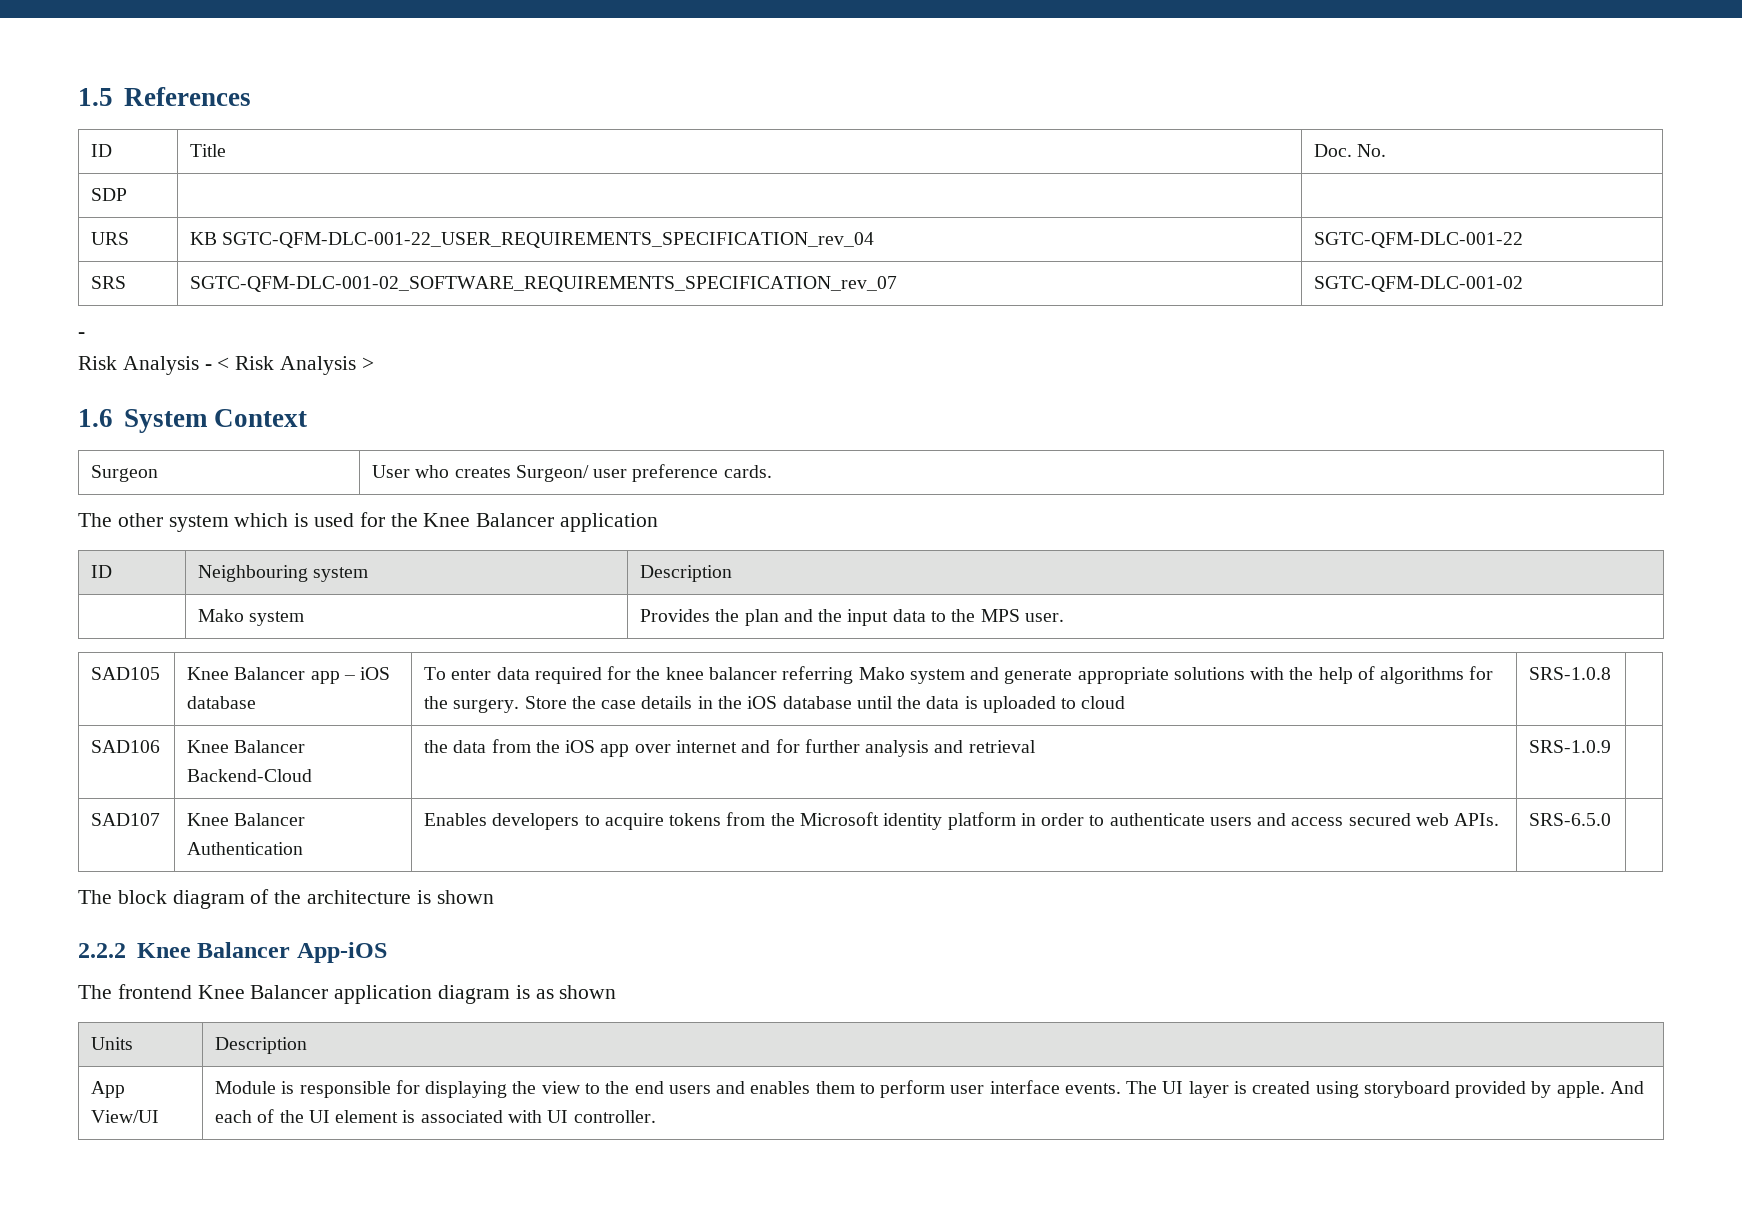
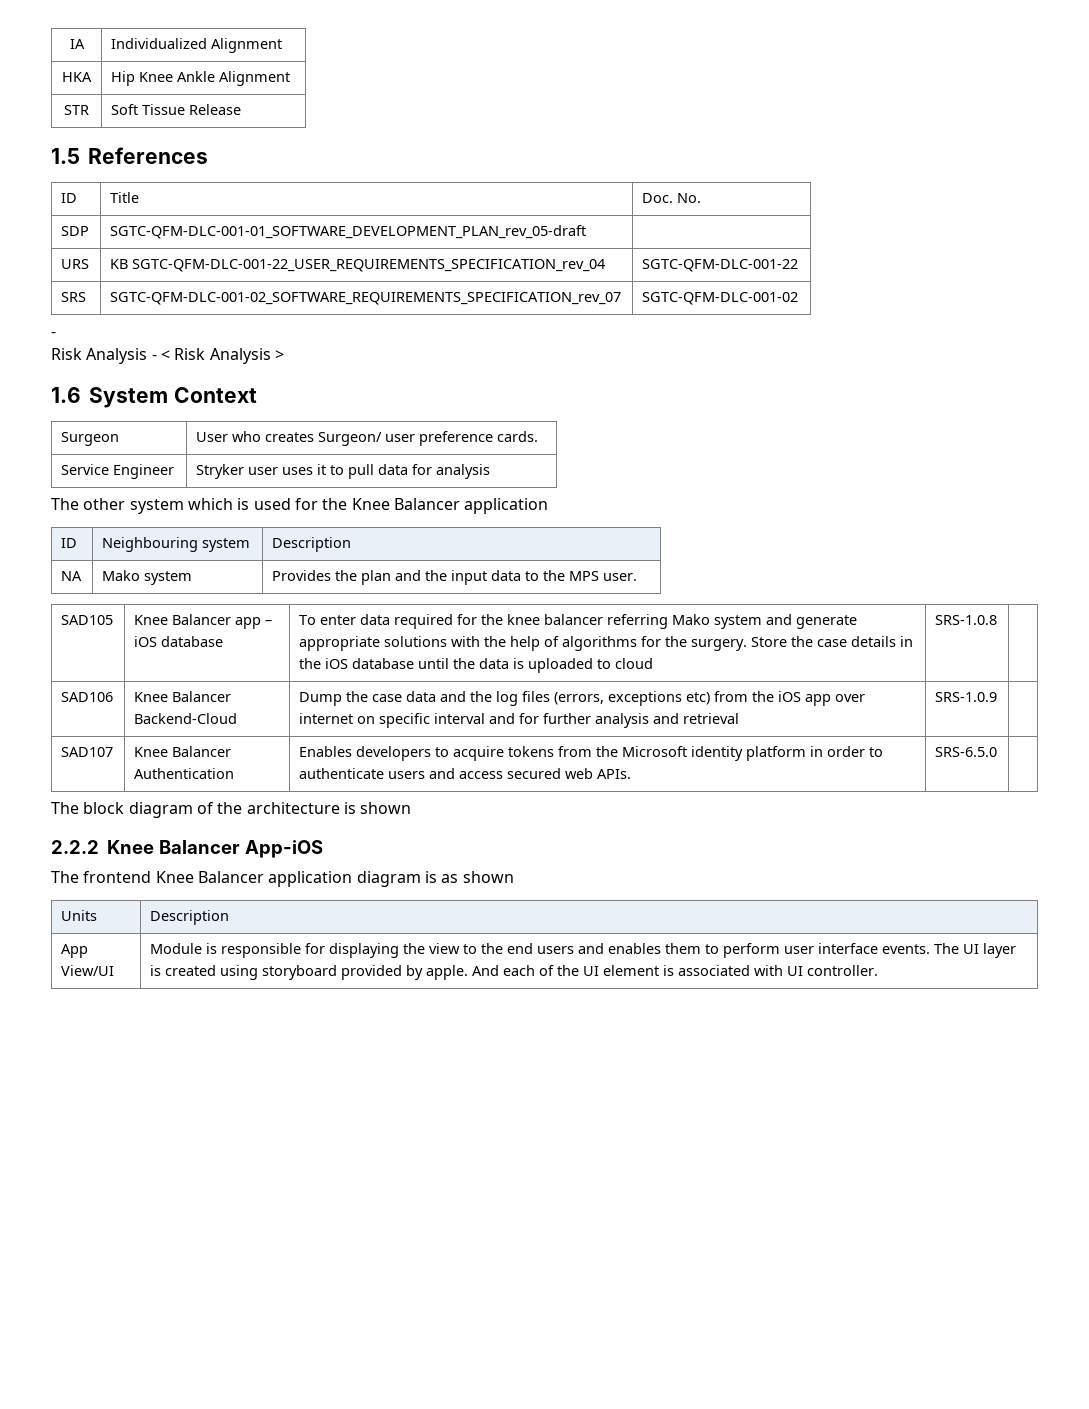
(78, 97) none -> [69,39,85,49] [111,38,283,53] [62,72,92,82] [111,71,291,86] [64,105,89,115] [111,104,242,115] IA | Individualized Alignment // HKA | Hip Knee Ankle Alignment // STR | Soft Tissue Release //
(128, 194) none -> [110,225,587,239] SGTC-QFM-DLC-001-01_SOFTWARE_DEVELOPMENT_PLAN_rev_05-draft
(772, 471) none -> [61,464,175,479] [196,464,491,479] // Service Engineer | Stryker user uses it to pull data for analysis
(733, 573) none -> [61,571,83,581] NA
[424,740,487,753] the data -> [299,691,711,706] Dump the case data and the log files (errors, exceptions etc)
(738, 746) none -> [357,713,486,728] on specific interval

